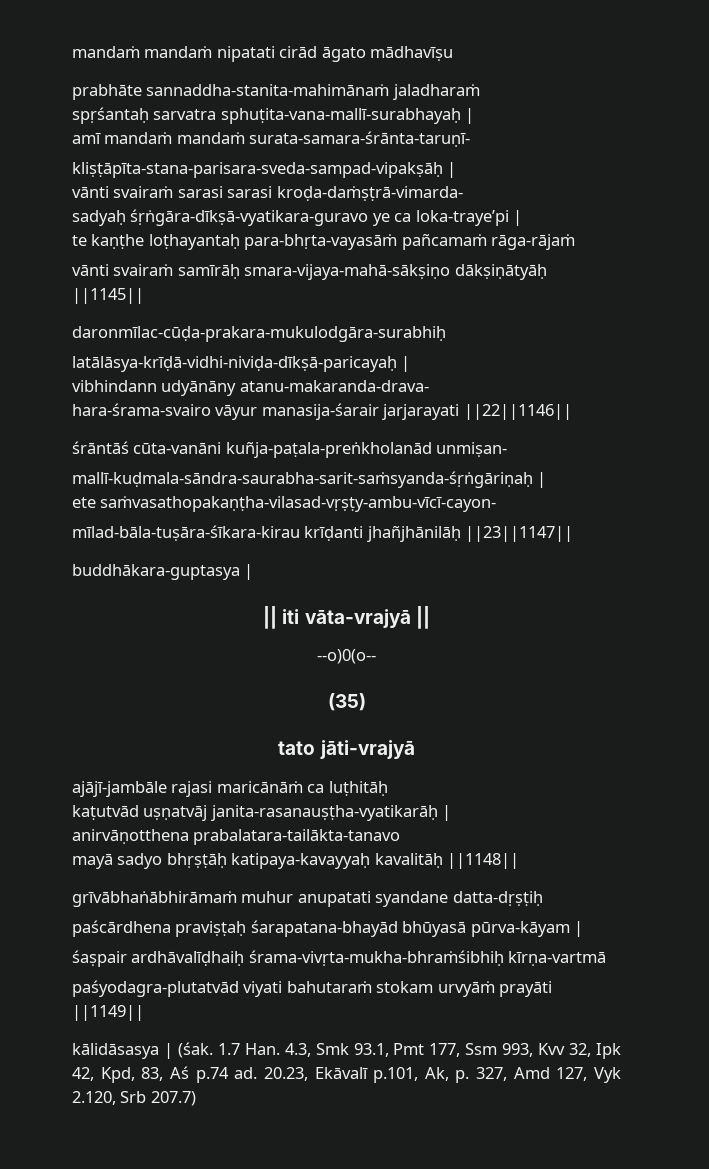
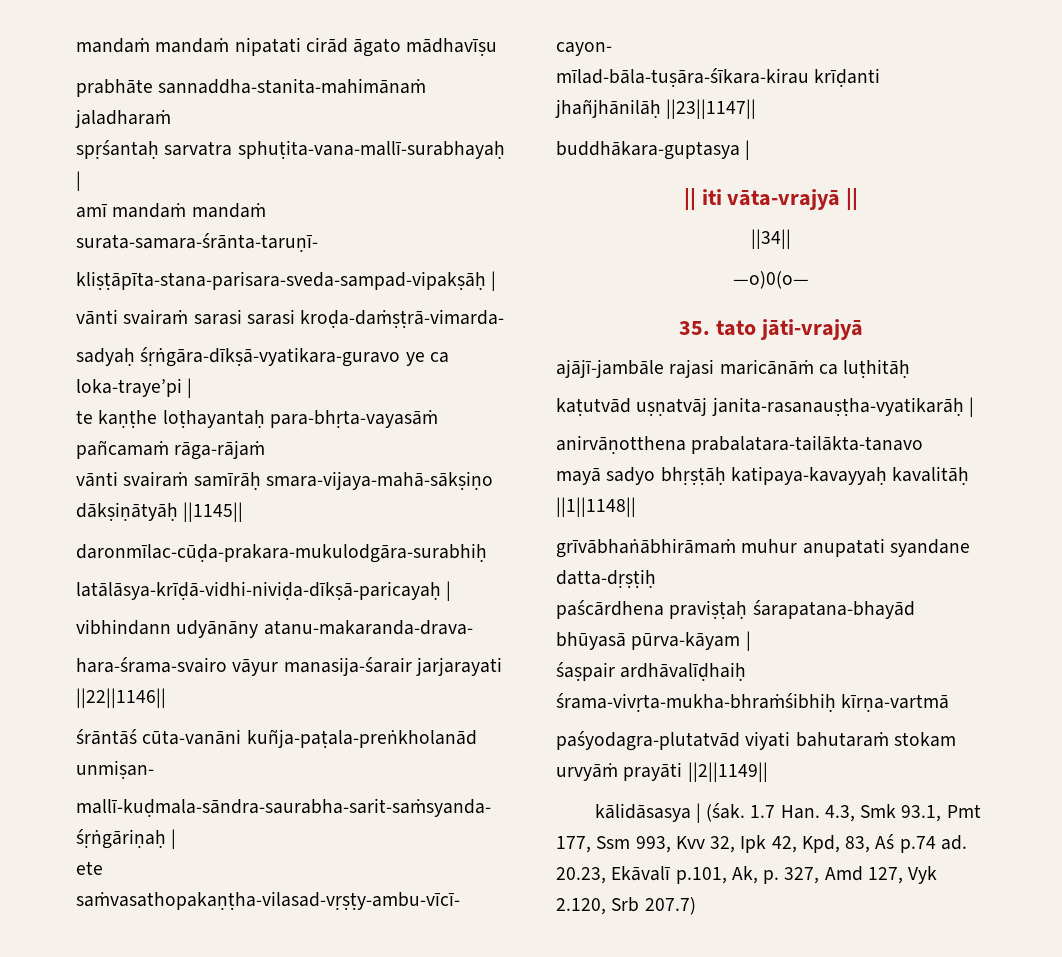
[317,649,376,664] [327,693,366,711] --o)0(o-- // (35) // -> [751,229,791,249] [733,271,809,289] [679,321,711,335] ||34|| // —o)0(o— // 35.
[447,853,520,869] ||1148|| -> [556,497,636,517] ||1||1148||
[72,1005,144,1021] ||1149|| -> [687,762,768,782] ||2||1149||

